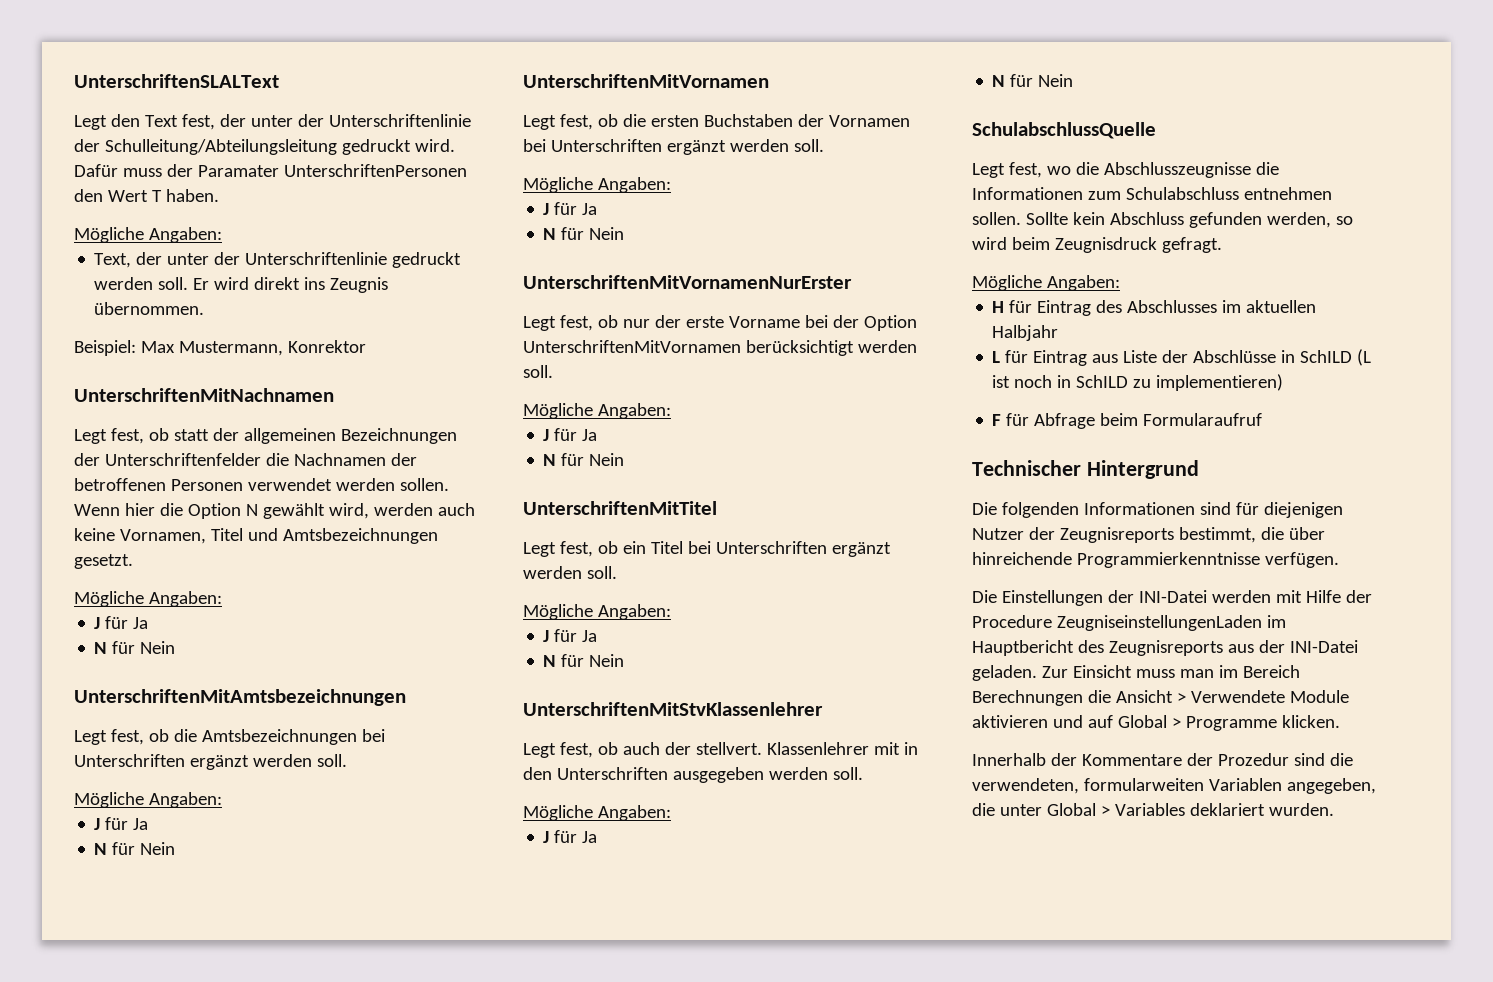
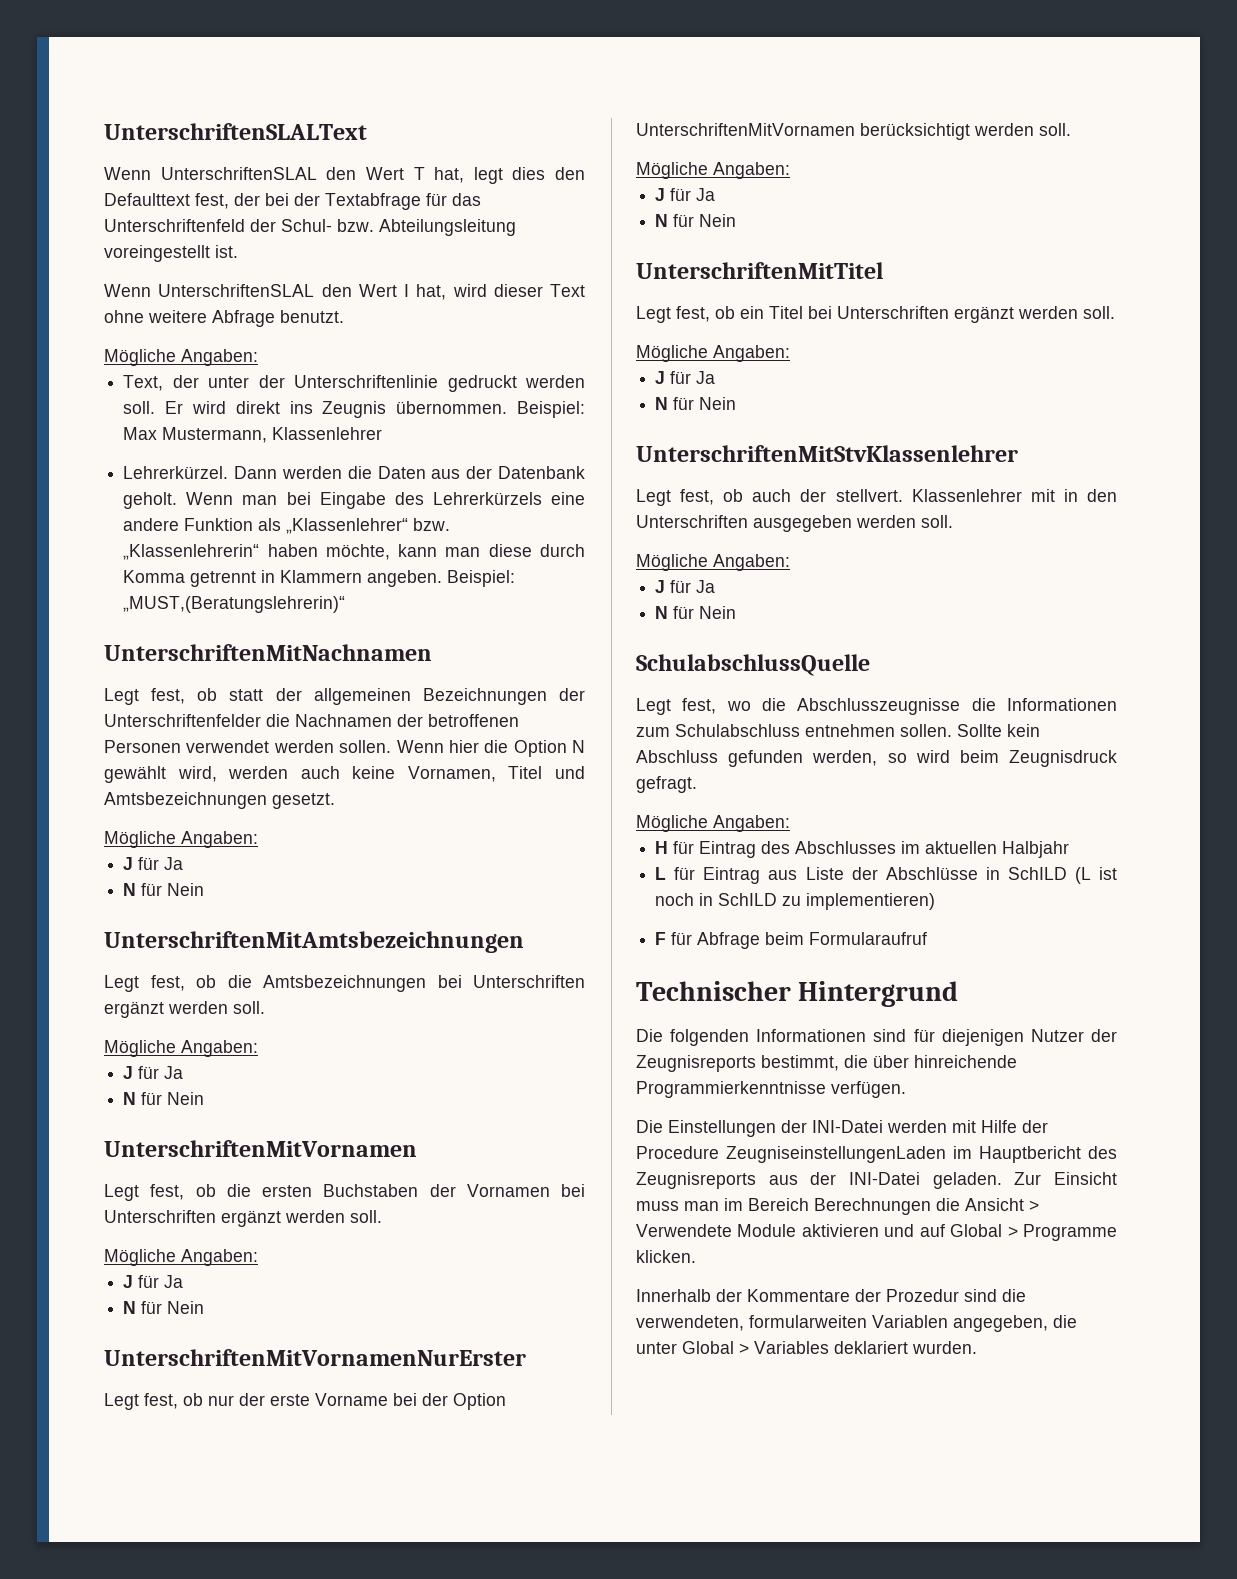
[74,114,471,130] [74,139,455,155] [74,164,467,177] [74,189,219,202] Legt den Text fest, der unter der Unterschriftenlinie der Schulleitung/Abteilungsleitung gedruckt wird. Dafür muss der Paramater UnterschriftenPersonen den Wert T haben. -> [104,167,585,184] [104,193,481,210] [104,219,516,236] [104,245,238,262] [104,284,585,300] [104,310,344,327] Wenn UnterschriftenSLAL den Wert T hat, legt dies den Defaulttext fest, der bei der Textabfrage für das Unterschriftenfeld der Schul- bzw. Abteilungsleitung voreingestellt ist. // Wenn UnterschriftenSLAL den Wert I hat, wird dieser Text ohne weitere Abfrage benutzt.
(205, 308) // -> (508, 407) none
[287,340,366,353] Konrektor -> [272,427,383,440] [123,466,585,479] [123,492,585,509] [123,518,451,534] [123,544,585,560] [123,570,516,587] [123,596,346,613] Klassenlehrer // Lehrerkürzel. Dann werden die Daten aus der Datenbank geholt. Wenn man bei Eingabe des Lehrerkürzels eine andere Funktion als „Klassenlehrer“ bzw. „Klassenlehrerin“ haben möchte, kann man diese durch Komma getrennt in Klammern angeben. Beispiel: „MUST,(Beratungslehrerin)“

